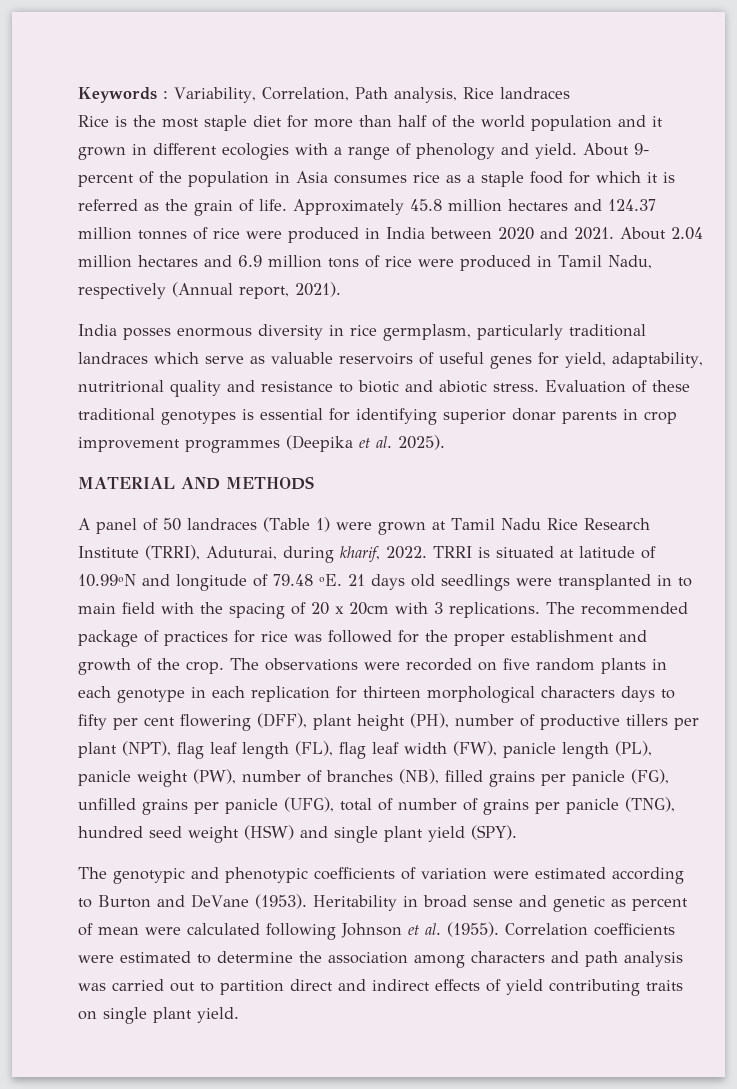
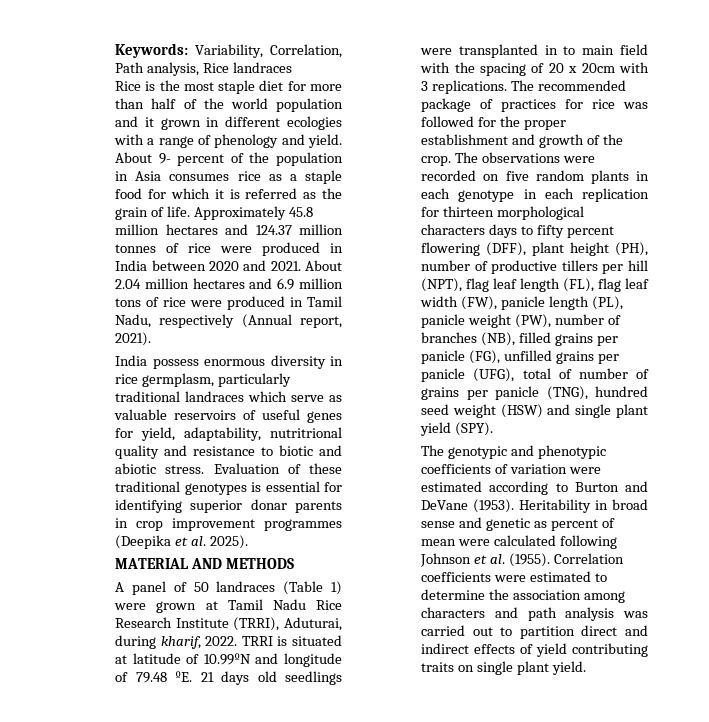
[78,87,169,103] Keywords : -> [115,43,189,58] Keywords:
[123,328,172,340] posses -> [152,359,199,369] possess
[113,717,176,730] per cent -> [566,226,614,238] percent
[78,742,118,758] plant -> [628,260,648,271] hill

